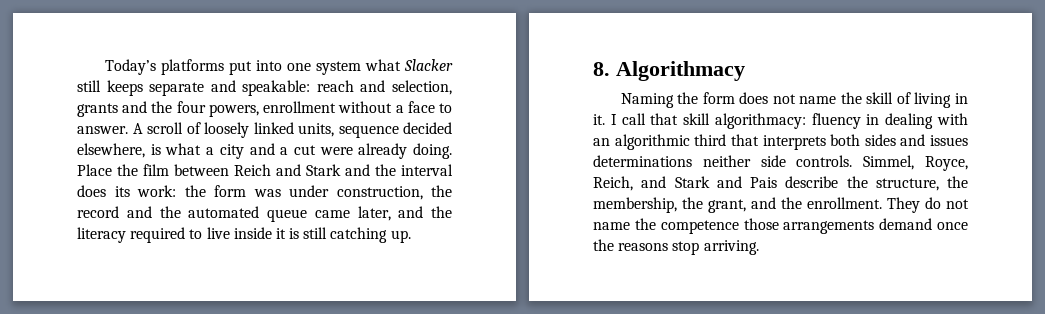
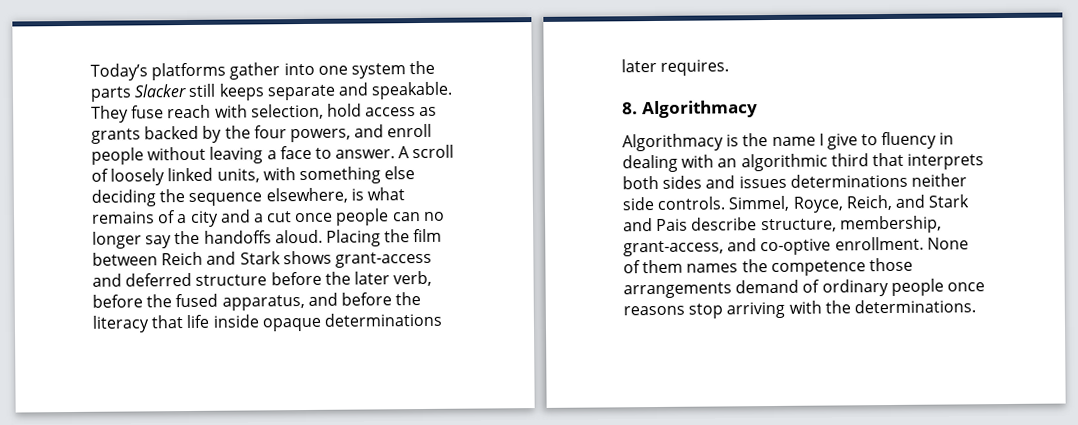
[228,61,252,75] put -> [229,62,281,80] gather
[364,59,401,71] what -> [409,60,436,75] [90,86,132,102] the parts
[242,80,452,96] [77,101,393,117] speakable: reach and selection, grants and the four powers, enrollment without -> [371,81,454,100] [91,103,438,123] [91,123,433,144] [91,146,264,165] speakable. They fuse reach with selection, hold access as grants backed by the four powers, and enroll people without leaving
[338,122,452,138] sequence decided -> [262,166,416,185] [91,189,263,207] with something else deciding the sequence
(202, 149) none -> [91,210,177,224] remains of
[319,143,452,159] [77,164,112,176] were already doing. Place -> [294,208,445,226] [92,229,381,249] once people can no longer say the handoffs aloud. Placing
[345,164,453,176] [77,185,452,200] [77,206,452,222] [77,227,411,243] [593,61,745,81] [620,92,969,108] [593,113,806,129] and the interval does its work: the form was under construction, the record and the automated queue came later, and the literacy required to live inside it is still catching up. // 8. Algorithmacy // Naming the form does not name the skill of living in it. I call that skill algorithmacy: -> [282,250,432,268] [92,270,433,287] [92,292,422,311] [92,312,442,333] [621,58,730,76] [622,100,758,119] [622,133,879,152] shows grant-access and deferred structure before the later verb, before the fused apparatus, and before the literacy that life inside opaque determinations later requires. // 8. Algorithmacy // Algorithmacy is the name I give to
[846,176,968,191] [593,197,969,213] [593,222,630,230] the structure, the membership, the grant, and the enrollment. They do not name -> [760,215,942,234] [623,236,969,257] [623,259,739,274] structure, membership, grant-access, and co-optive enrollment. None of them names
[937,222,968,230] [593,239,759,255] once the reasons stop arriving. -> [802,278,985,297] [623,299,976,319] of ordinary people once reasons stop arriving with the determinations.

